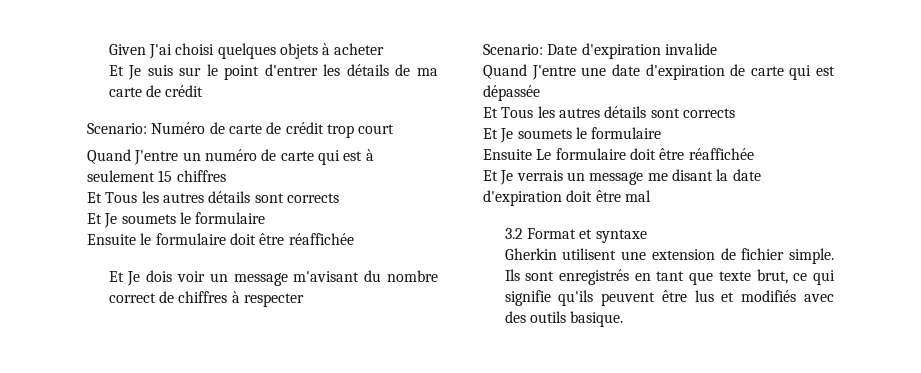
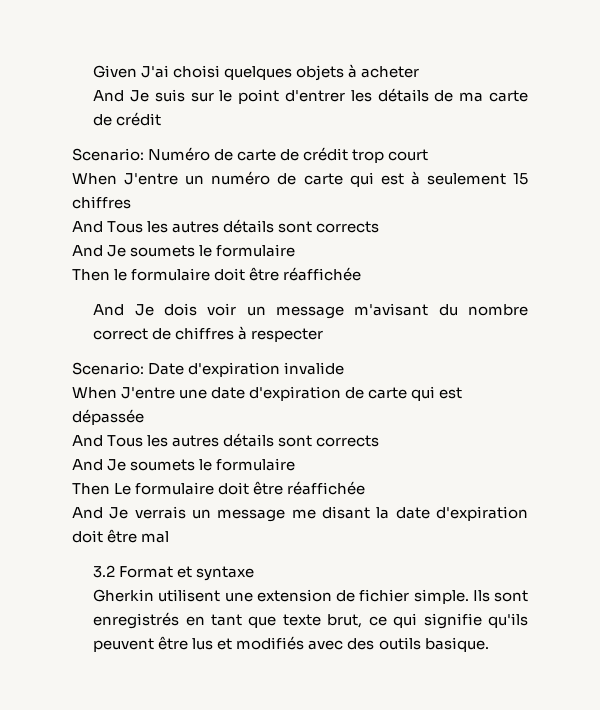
[108,65,124,76] Et -> [93,90,125,102] And
[87,149,131,164] Quand -> [72,173,117,185] When
[87,191,339,203] [87,212,266,228] [87,234,136,245] Et Tous les autres détails sont corrects // Et Je soumets le formulaire // Ensuite -> [72,219,380,233] [72,244,296,257] [72,269,110,281] And Tous les autres détails sont corrects // And Je soumets le formulaire // Then
[108,271,124,282] Et -> [93,304,125,316] And
[483,64,527,79] Quand -> [72,387,117,399] When
[483,106,735,118] [483,127,662,143] [483,149,532,160] Et Tous les autres détails sont corrects // Et Je soumets le formulaire // Ensuite -> [72,433,380,447] [72,458,296,471] [72,483,110,495] And Tous les autres détails sont corrects // And Je soumets le formulaire // Then
[483,170,498,181] Et -> [72,507,103,519] And

